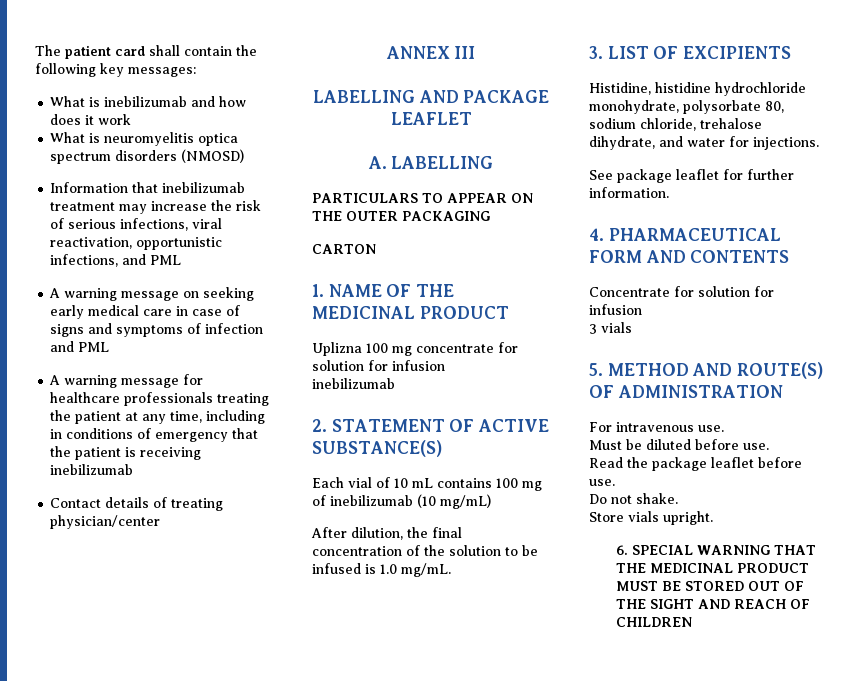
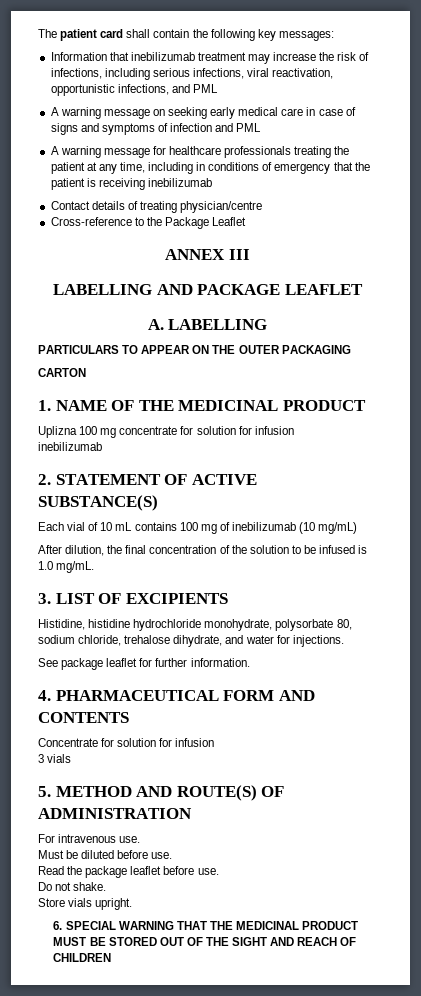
[50,96,247,107] [50,114,132,125] [50,132,239,146] [50,149,245,164] // What is inebilizumab and how does it work // What is neuromyelitis optica spectrum disorders (NMOSD) -> (334, 36) none
(65, 223) none -> [50,68,150,80] infections, including
[50,515,161,529] physician/center -> [180,201,263,213] [50,217,247,229] physician/centre // Cross-reference to the Package Leaflet

